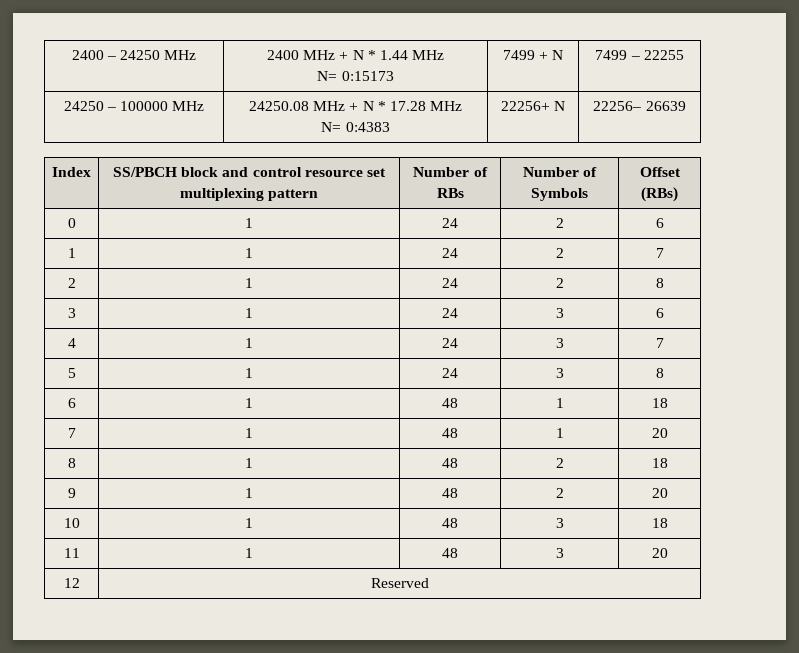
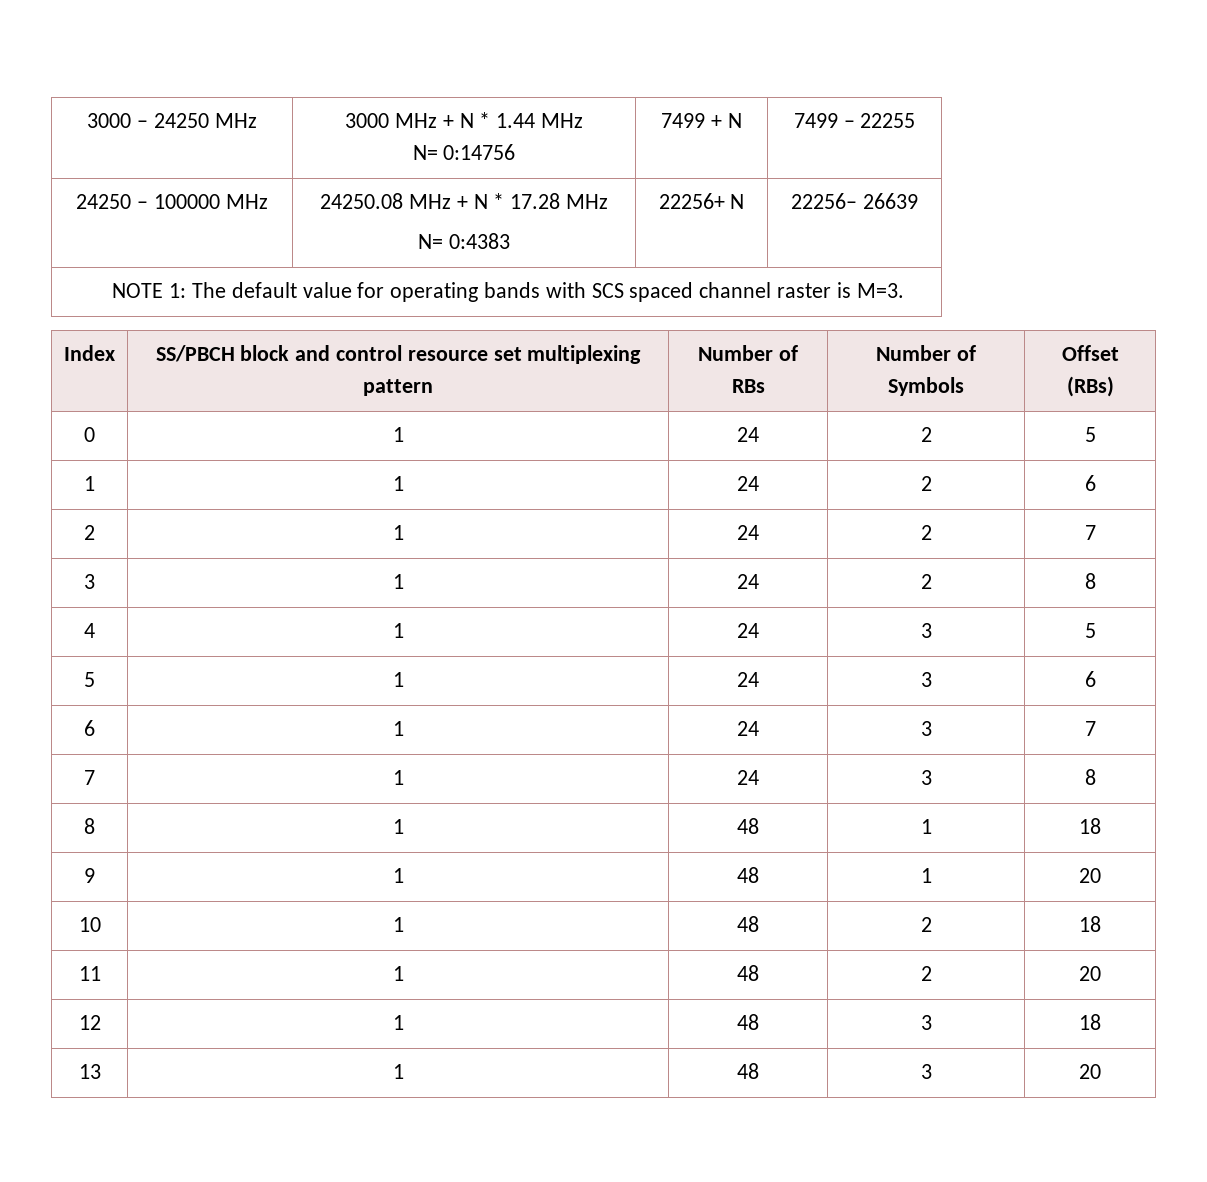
[71,50,104,60] 2400 -> [87,113,132,128] 3000
[266,50,299,60] 2400 -> [345,113,390,128] 3000
[341,71,394,81] 0:15173 -> [443,144,516,160] 0:14756
(686, 106) none -> [112,282,904,302] // NOTE 1: The default value for operating bands with SCS spaced channel raster is M=3.
[655,218,664,228] 6 -> [1084,427,1096,442] 5
[655,248,664,258] 7 -> [1084,475,1096,491] 6
[655,278,664,288] [67,308,76,318] 8 // 3 -> [1084,525,1096,540] [84,574,95,589] [392,574,404,589] [737,574,759,589] [920,574,932,589] [1084,573,1096,589] [84,623,95,638] [392,623,404,638] [737,623,759,638] [920,623,932,638] [1084,623,1096,638] [84,672,95,687] 7 // 3 | 1 | 24 | 2 | 8 // 4 | 1 | 24 | 3 | 5 // 5
[67,338,76,348] 4 -> [84,720,95,736] 6
[67,368,76,378] 5 -> [84,770,95,785] 7
[67,398,76,408] 6 -> [84,818,95,834] 8
[67,428,76,438] 7 -> [84,868,95,883] 9
[67,458,76,468] 8 -> [78,917,101,932] 10
[67,488,76,498] 9 -> [78,966,101,981] 11
[63,518,80,528] 10 -> [78,1015,101,1030] 12
[63,548,80,558] 11 -> [78,1064,101,1079] 13
[63,578,80,588] [370,578,429,588] // 12 | Reserved -> (1101, 1071) none

